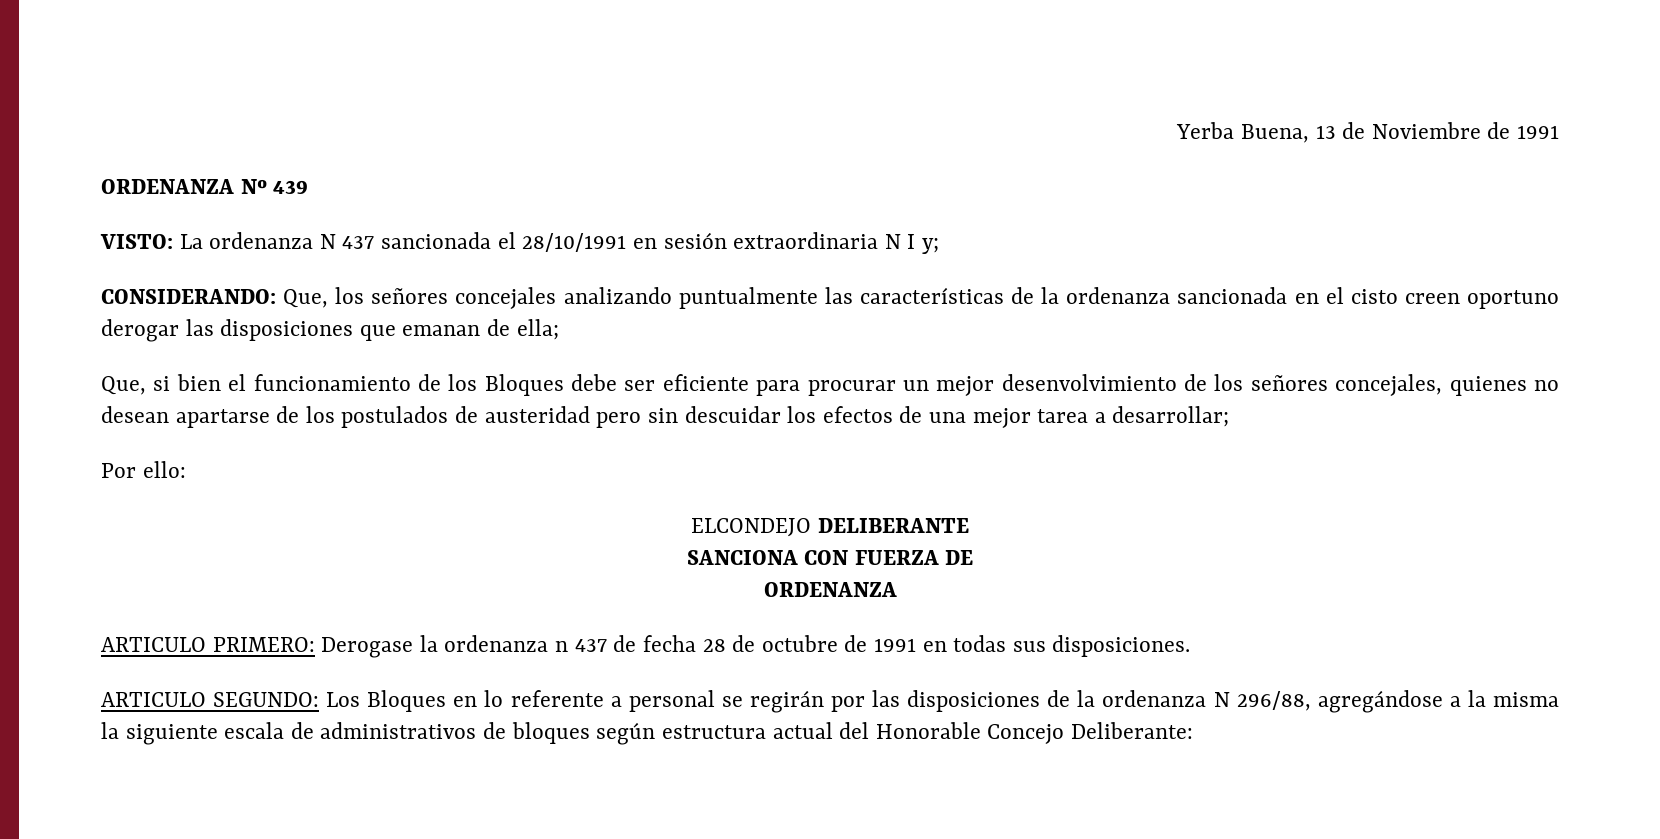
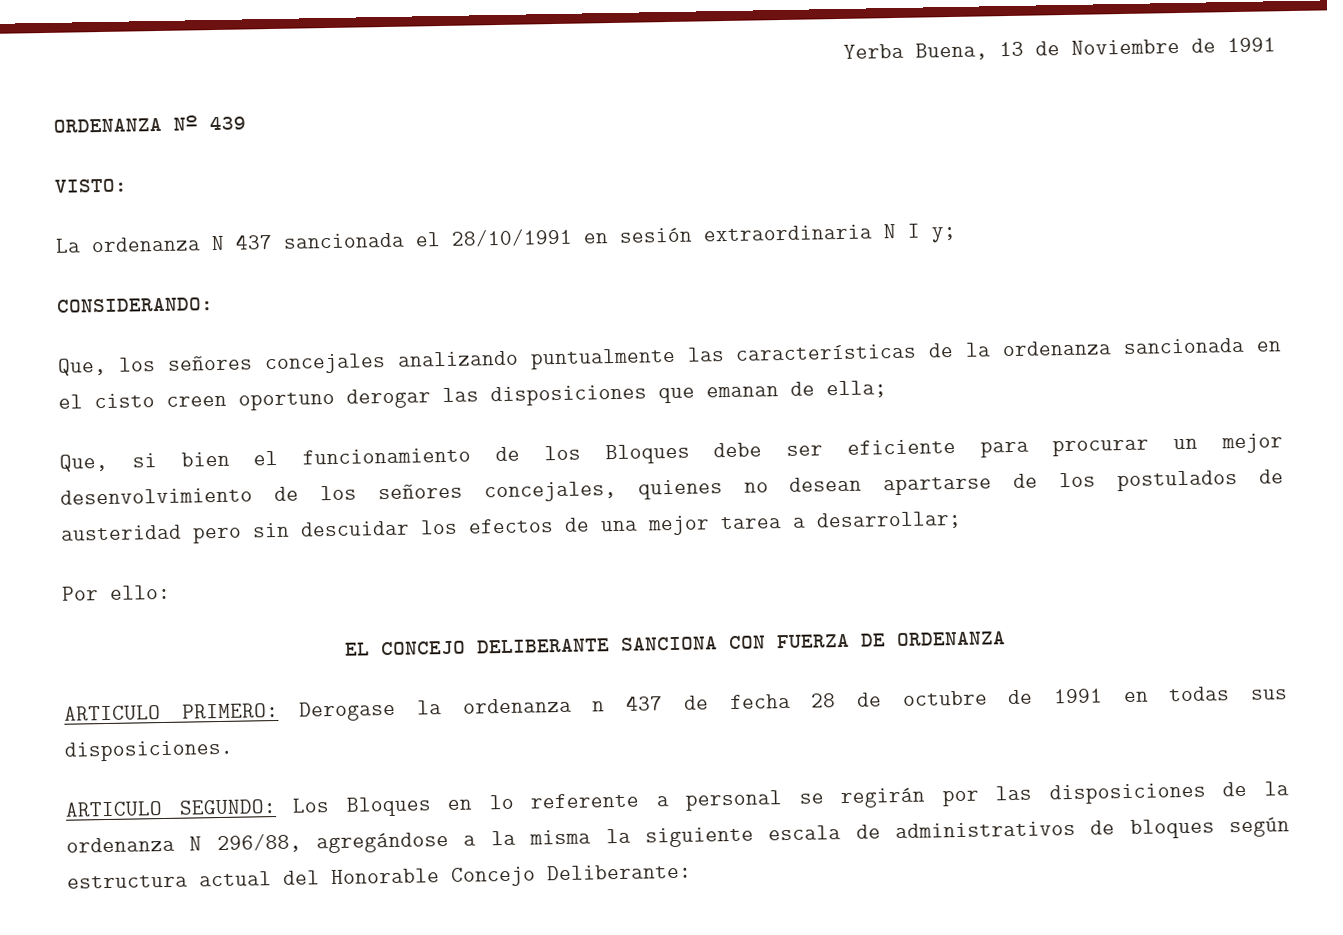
(173, 241) none -> (128, 185) //
(276, 296) none -> (214, 305) //
[691,518,812,537] ELCONDEJO -> [344,640,466,656] EL CONCEJO
(969, 525) // -> (610, 646) none
(974, 557) // -> (886, 640) none

